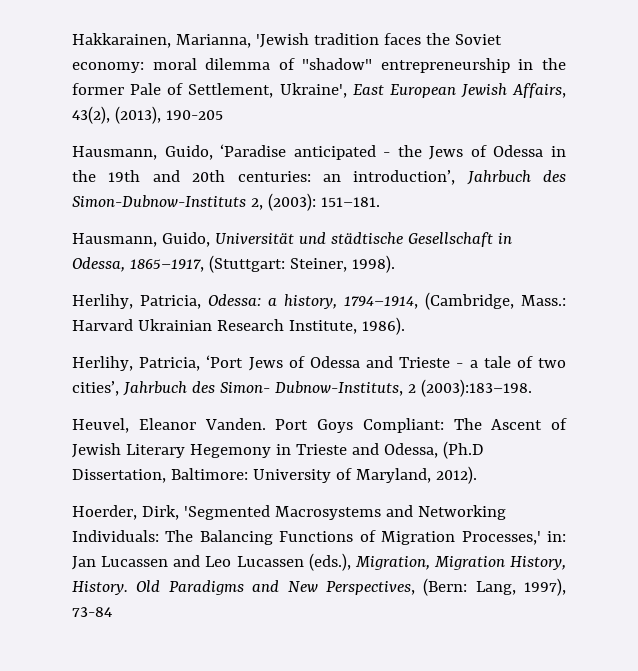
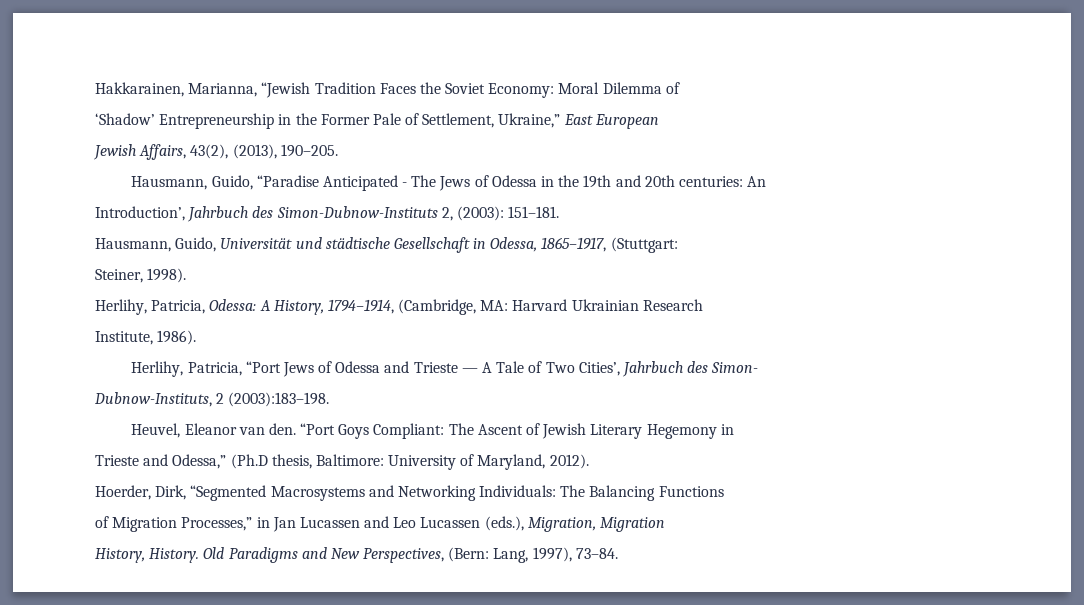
[255,33,502,48] [72,58,566,73] [72,83,124,95] 'Jewish tradition faces the Soviet economy: moral dilemma of "shadow" entrepreneurship in the former -> [261,82,680,98] [95,113,370,129] “Jewish Tradition Faces the Soviet Economy: Moral Dilemma of // ‘Shadow’ Entrepreneurship in the Former
[279,83,347,98] Ukraine', -> [498,113,561,128] Ukraine,”
(456, 91) none -> (659, 121) //
[165,110,223,120] [72,144,422,160] 190-205 // Hausmann, Guido, ‘Paradise anticipated - the -> [280,144,338,157] [131,175,437,191] 190–205. // Hausmann, Guido, “Paradise Anticipated - The
[322,170,456,185] an introduction’, -> [747,176,767,187] [95,206,185,221] An // Introduction’,
(285, 264) none -> (678, 245) //
[268,294,337,309] a history, -> [259,300,324,315] A History,
[521,295,566,306] Mass.: -> [480,300,509,311] MA:
(284, 325) none -> (703, 305) //
[206,355,244,368] ‘Port -> [245,361,281,373] “Port
[456,356,567,368] [72,381,119,396] - a tale of two cities’, -> [461,361,620,376] — A Tale of Two Cities’,
(270, 387) none -> (759, 367) //
[204,418,309,430] Vanden. Port -> [238,423,336,435] van den. “Port
(291, 449) none -> (734, 429) //
[383,441,484,459] [72,469,166,483] Odessa, (Ph.D Dissertation, -> [172,454,312,469] Odessa,” (Ph.D thesis,
[183,505,270,520] 'Segmented -> [190,485,267,501] “Segmented
(354, 536) none -> (724, 491) //
[461,531,566,545] Processes,' in: -> [181,517,270,531] Processes,” in
(505, 563) none -> (666, 524) //
[72,607,112,617] 73-84 -> [575,548,618,559] 73–84.

